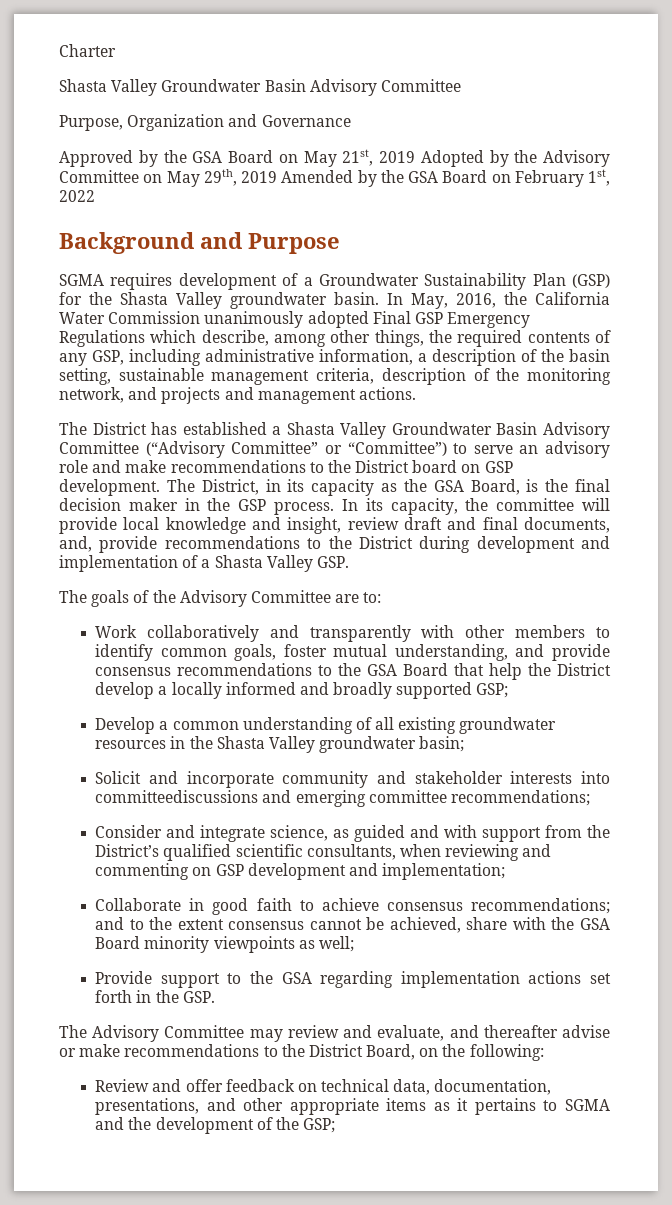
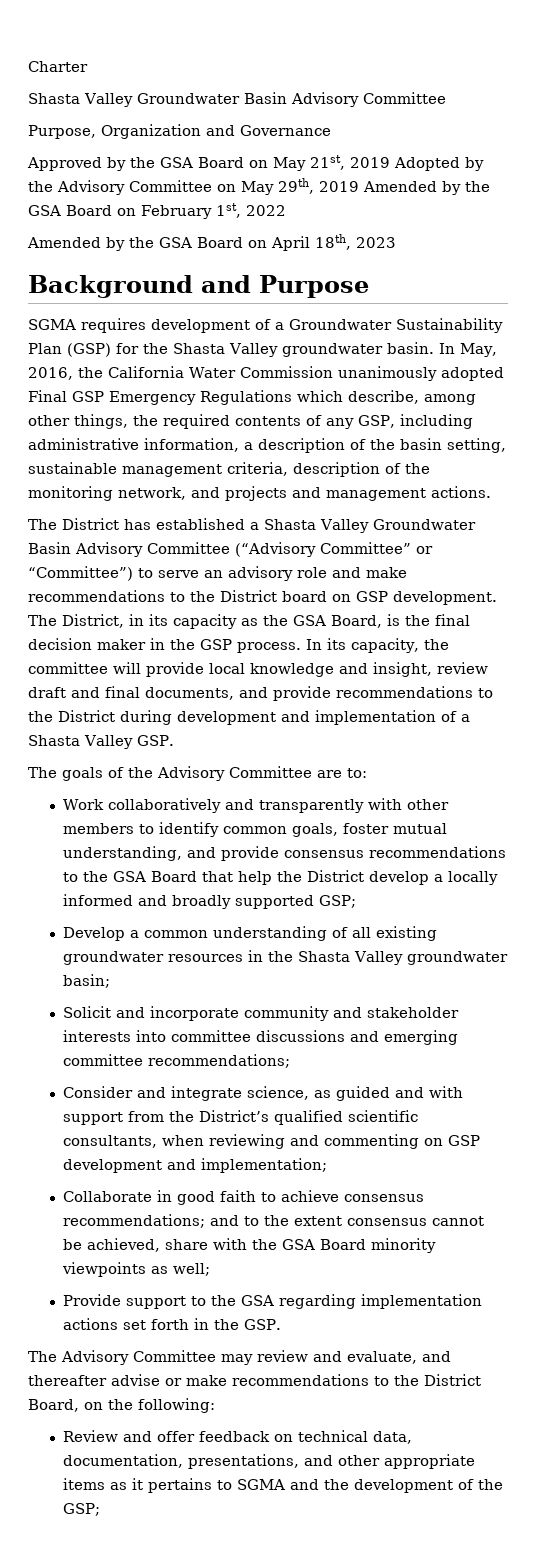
(95, 196) none -> [27,234,396,251] // Amended by the GSA Board on April 18th, 2023
[59,536,92,552] and, -> [239,687,268,698] and
[95,790,259,803] committeediscussions -> [171,1030,346,1042] committee discussions

